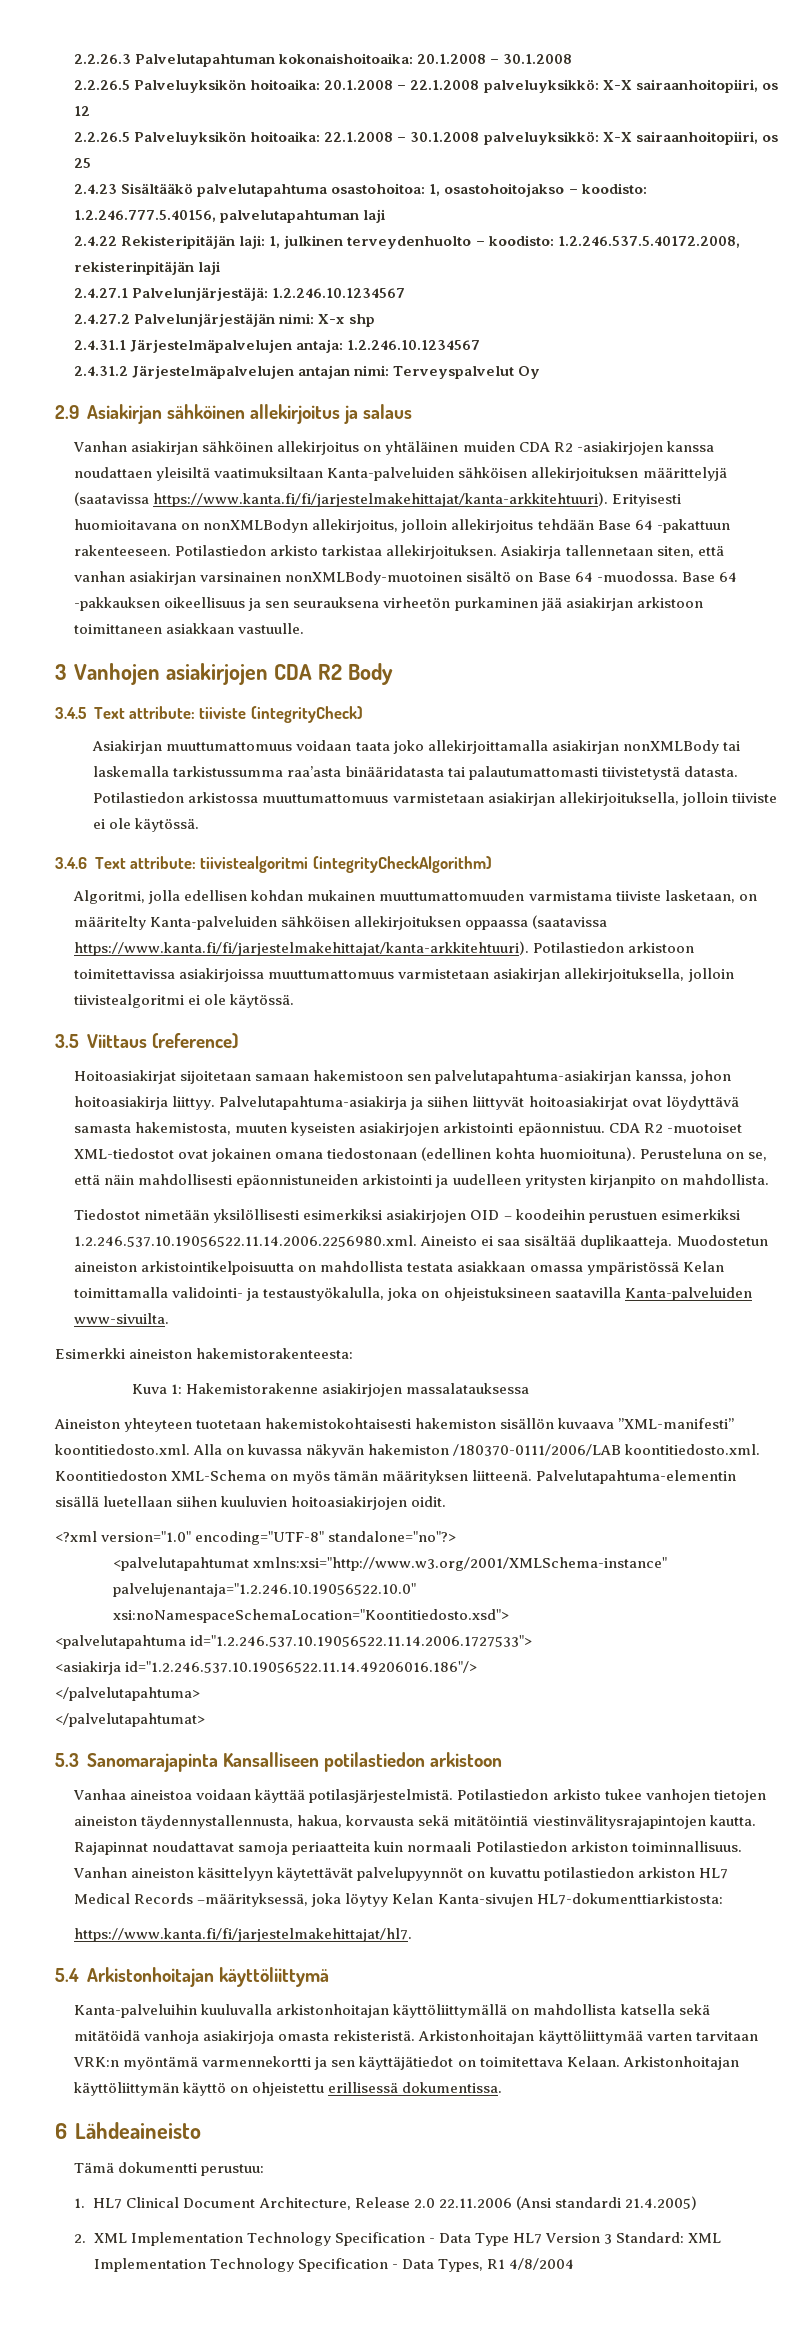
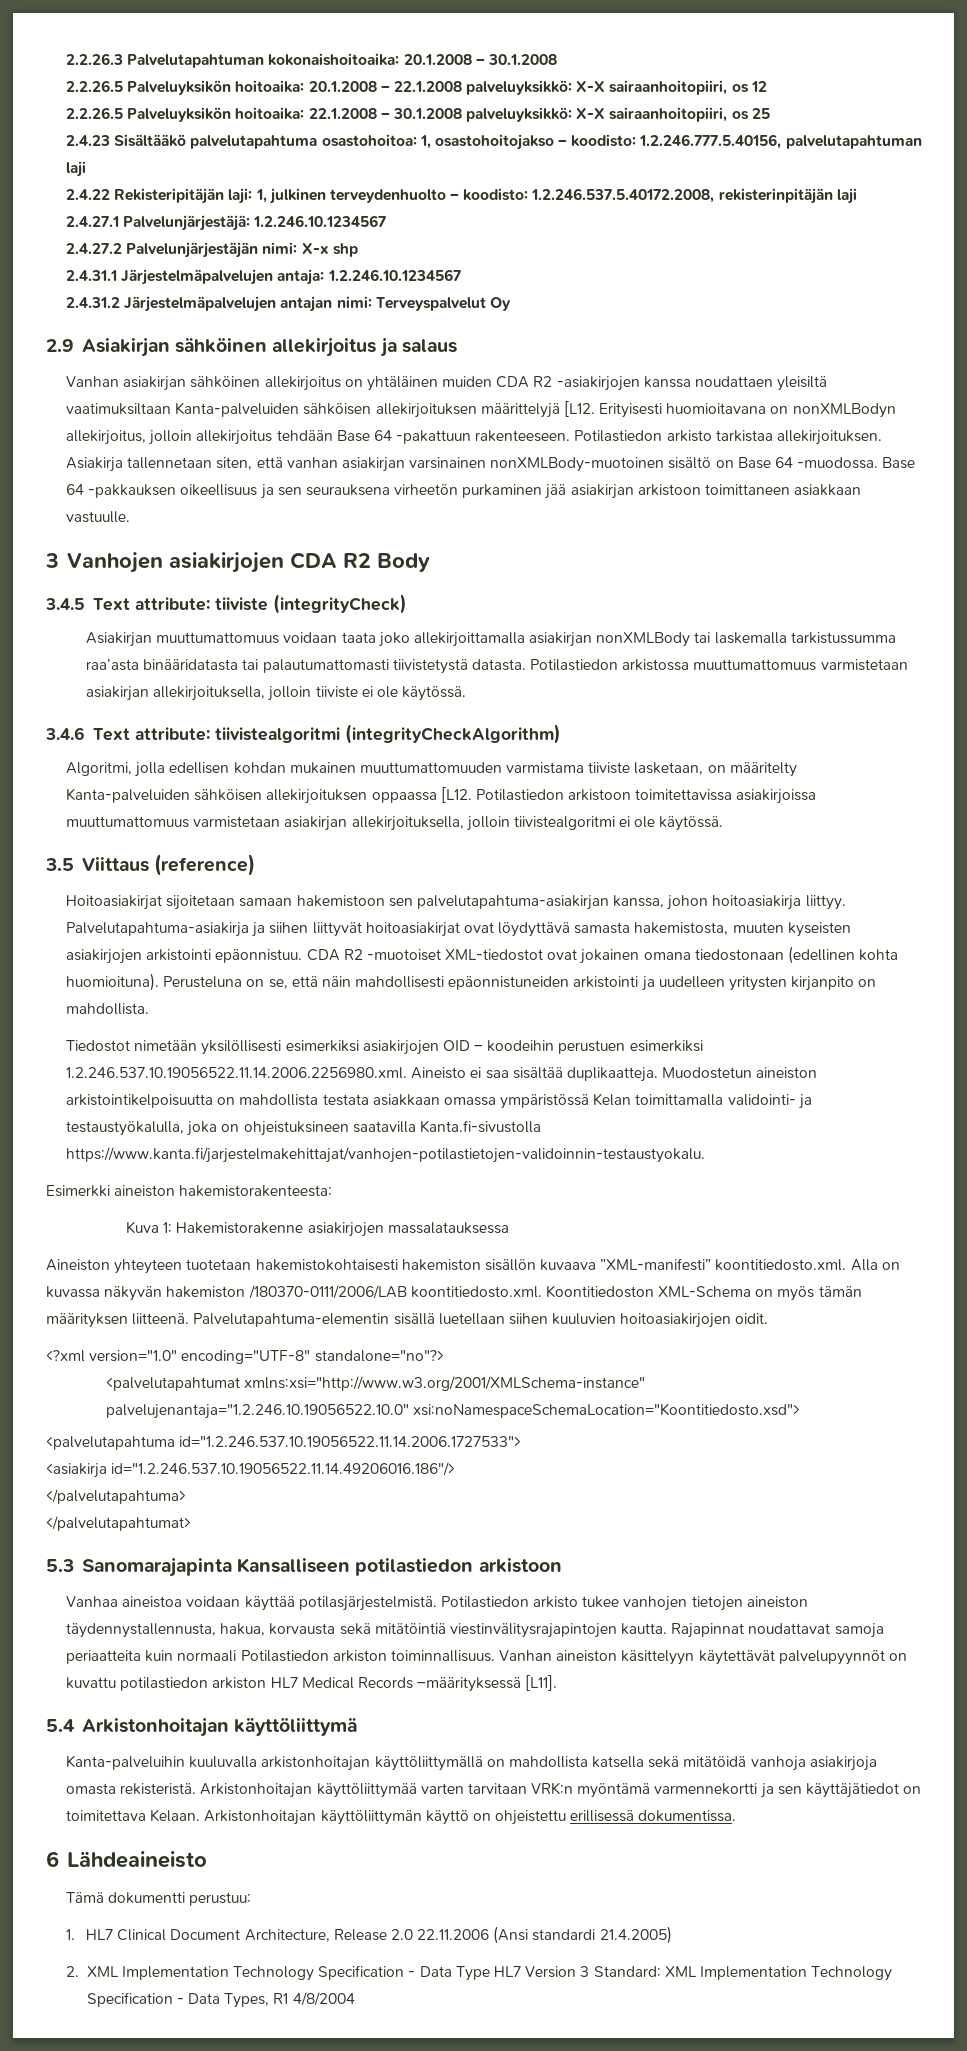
[74,492,609,507] (saatavissa https://www.kanta.fi/fi/jarjestelmakehittajat/kanta-arkkitehtuuri). -> [563,401,595,417] [L12.
[532,915,608,929] [74,941,530,956] (saatavissa https://www.kanta.fi/fi/jarjestelmakehittajat/kanta-arkkitehtuuri). -> [440,787,472,803] [L12.
[624,1287,752,1301] [74,1313,170,1324] Kanta-palveluiden www-sivuilta. -> [419,1120,541,1133] [65,1147,705,1163] Kanta.fi-sivustolla https://www.kanta.fi/jarjestelmakehittajat/vanhojen-potilastietojen-validoinnin-testaustyokalu.
[197,1893,723,1907] [74,1928,413,1942] –määrityksessä, joka löytyy Kelan Kanta-sivujen HL7-dokumenttiarkistosta: // https://www.kanta.fi/fi/jarjestelmakehittajat/hl7. -> [417,1675,558,1692] –määrityksessä [L11].

